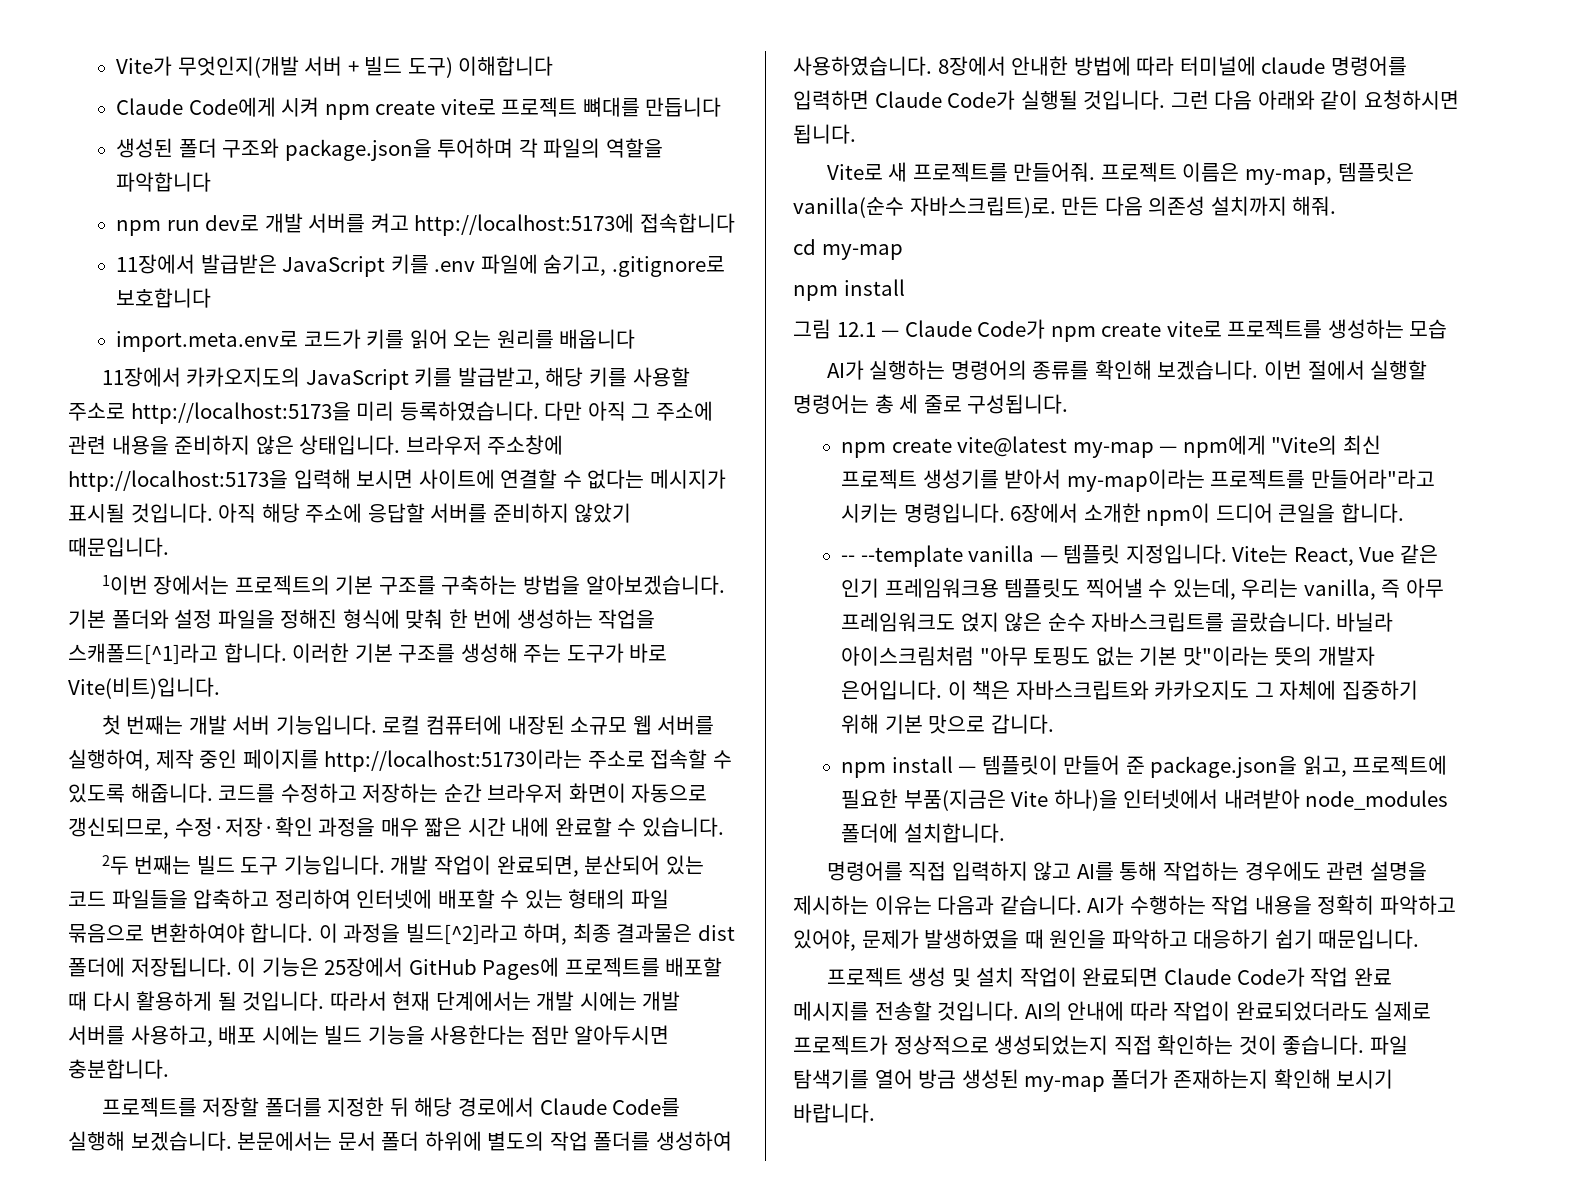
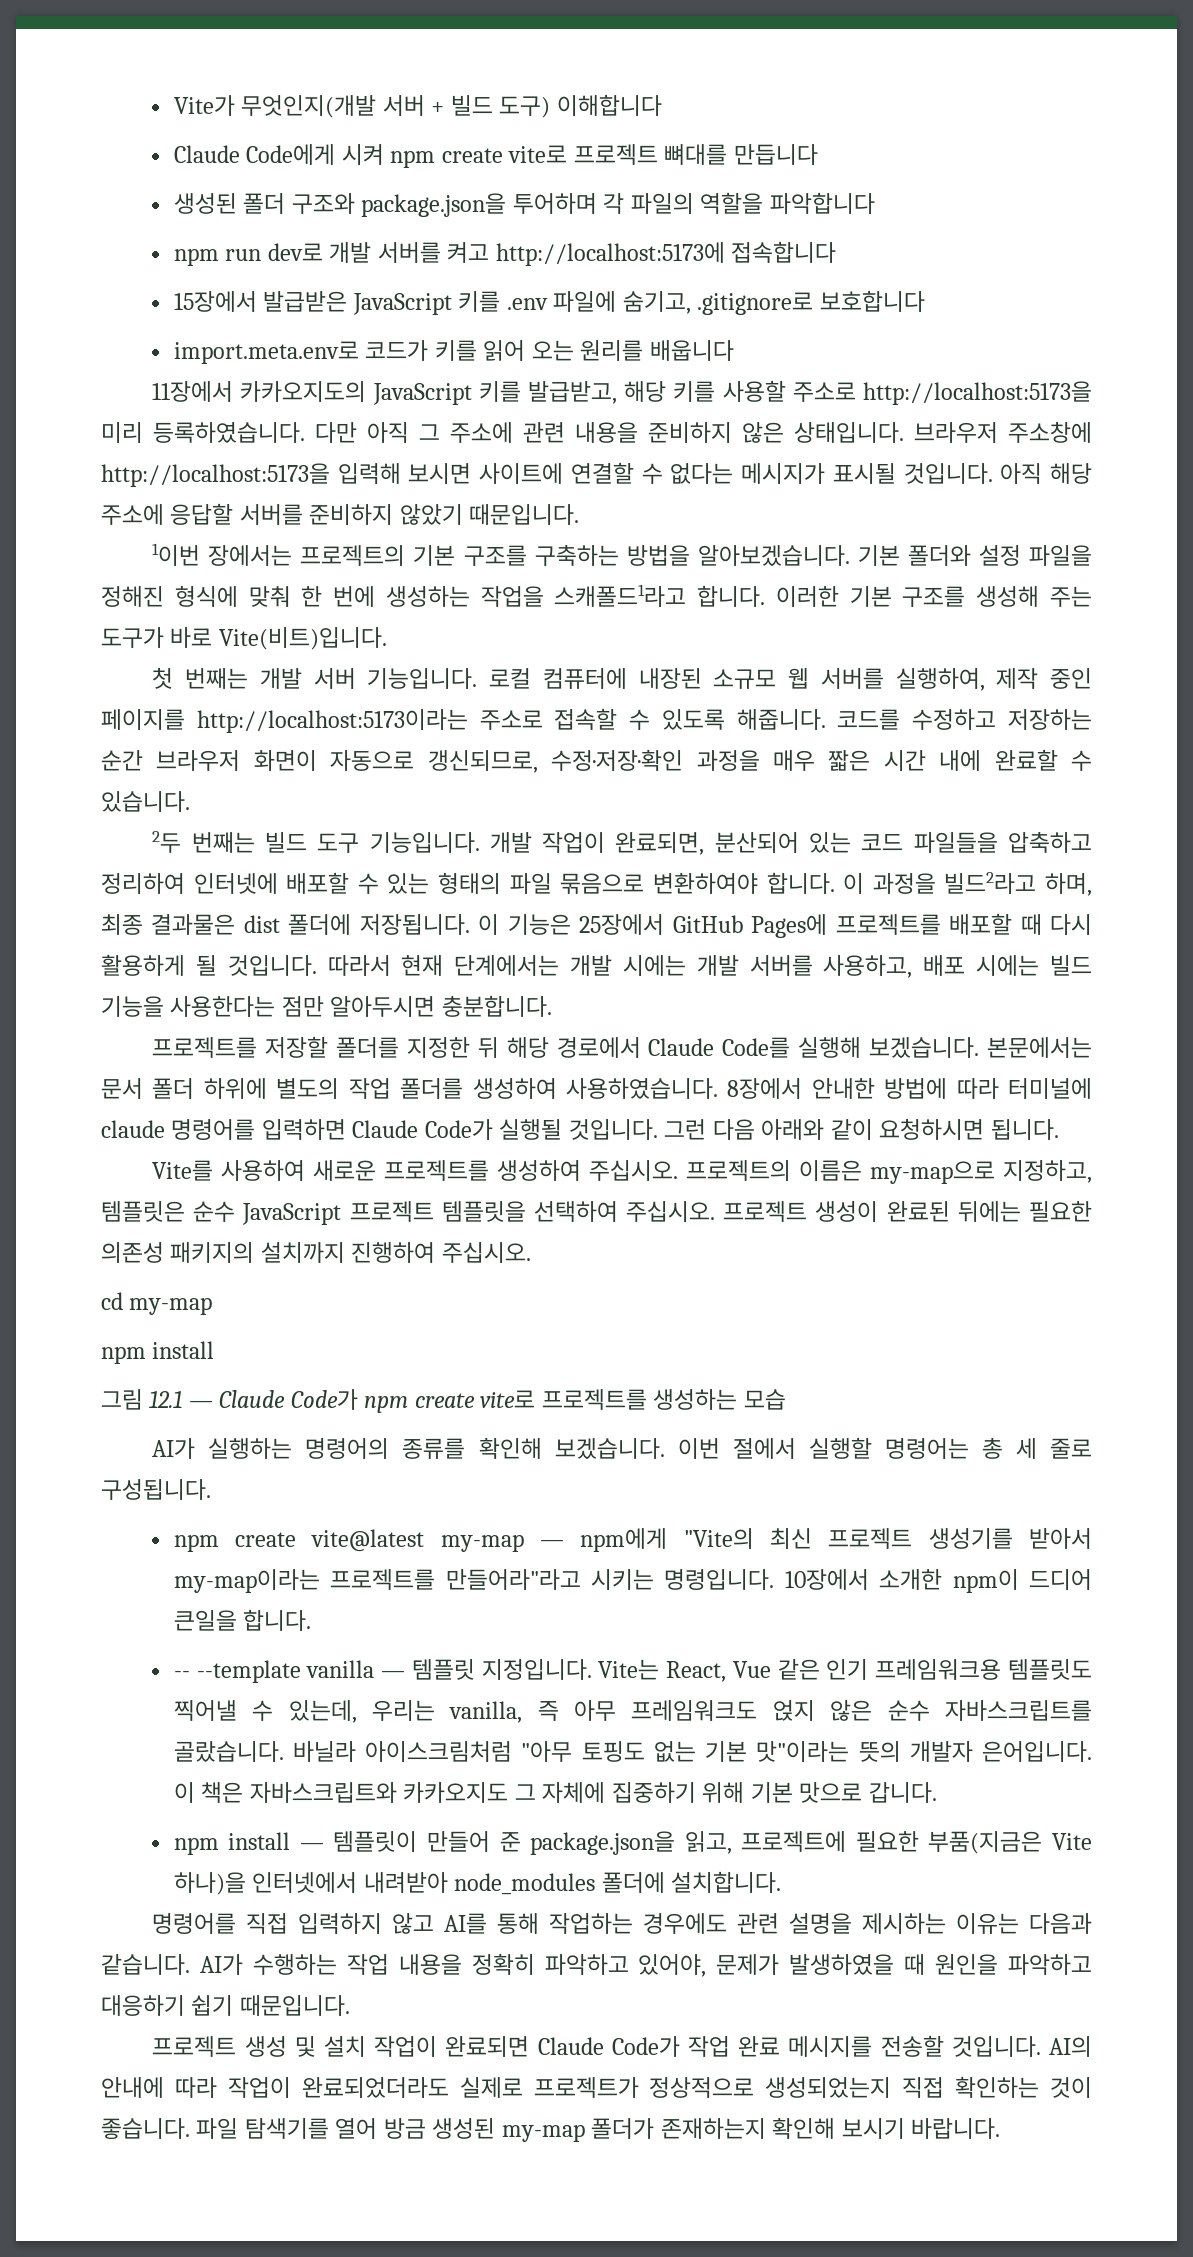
[116,254,196,274] 11장에서 -> [173,291,257,312] 15장에서
[68,643,218,665] 스캐폴드[^1]라고 -> [554,584,687,607] 스캐폴드1라고
[405,923,518,945] 빌드[^2]라고 -> [944,872,1037,894] 빌드2라고
[826,162,1414,185] [793,196,1337,218] Vite로 새 프로젝트를 만들어줘. 프로젝트 이름은 my-map, 템플릿은 vanilla(순수 자바스크립트)로. 만든 다음 의존성 설치까지 해줘. -> [152,1160,1092,1184] [101,1201,1092,1225] [101,1242,531,1263] Vite를 사용하여 새로운 프로젝트를 생성하여 주십시오. 프로젝트의 이름은 my-map으로 지정하고, 템플릿은 순수 JavaScript 프로젝트 템플릿을 선택하여 주십시오. 프로젝트 생성이 완료된 뒤에는 필요한 의존성 패키지의 설치까지 진행하여 주십시오.
[1010,503,1079,523] 6장에서 -> [784,1569,869,1590] 10장에서

